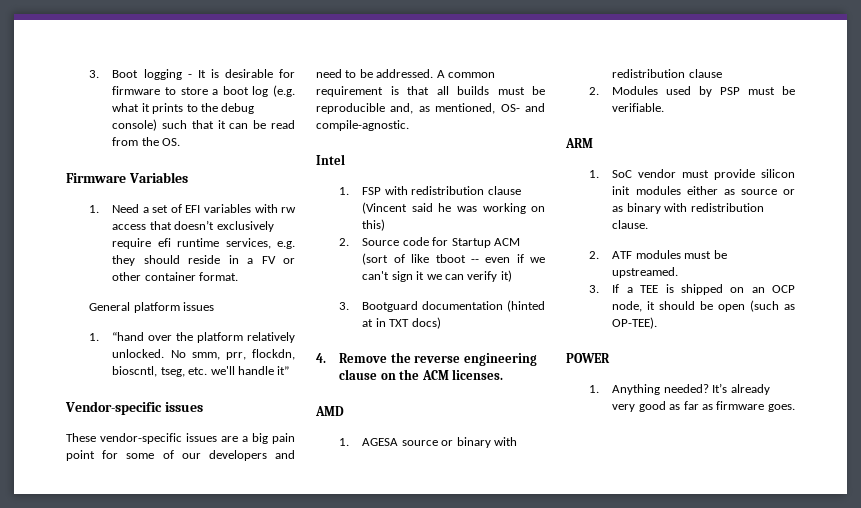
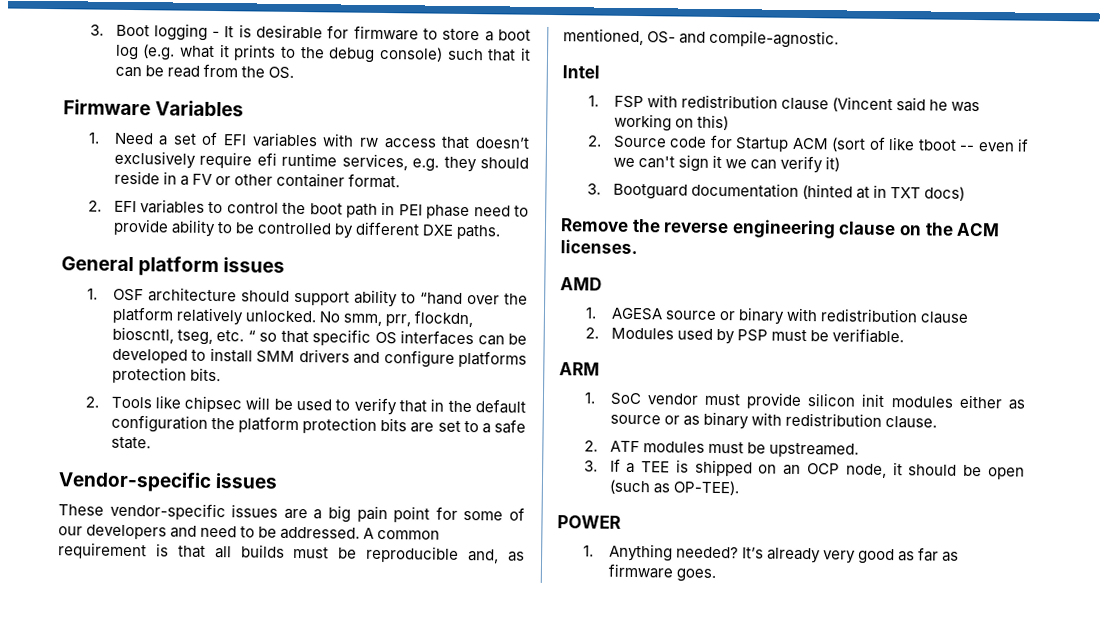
[89,302,214,313] [89,333,100,341] General platform issues // 1. -> [87,199,529,220] [112,218,501,240] [61,256,286,277] [86,287,416,308] 2. EFI variables to control the boot path in PEI phase need to provide ability to be controlled by different DXE paths. // General platform issues // 1. OSF architecture should support ability to
[210,366,290,375] we'll handle it” -> [247,329,528,346] [111,347,527,368] [111,366,221,384] [84,395,526,416] [110,414,527,434] [110,436,151,450] “ so that specific OS interfaces can be developed to install SMM drivers and configure platforms protection bits. // 2. Tools like chipsec will be used to verify that in the default configuration the platform protection bits are set to a safe state.
[316,353,326,363] 4. -> (965, 193) none

